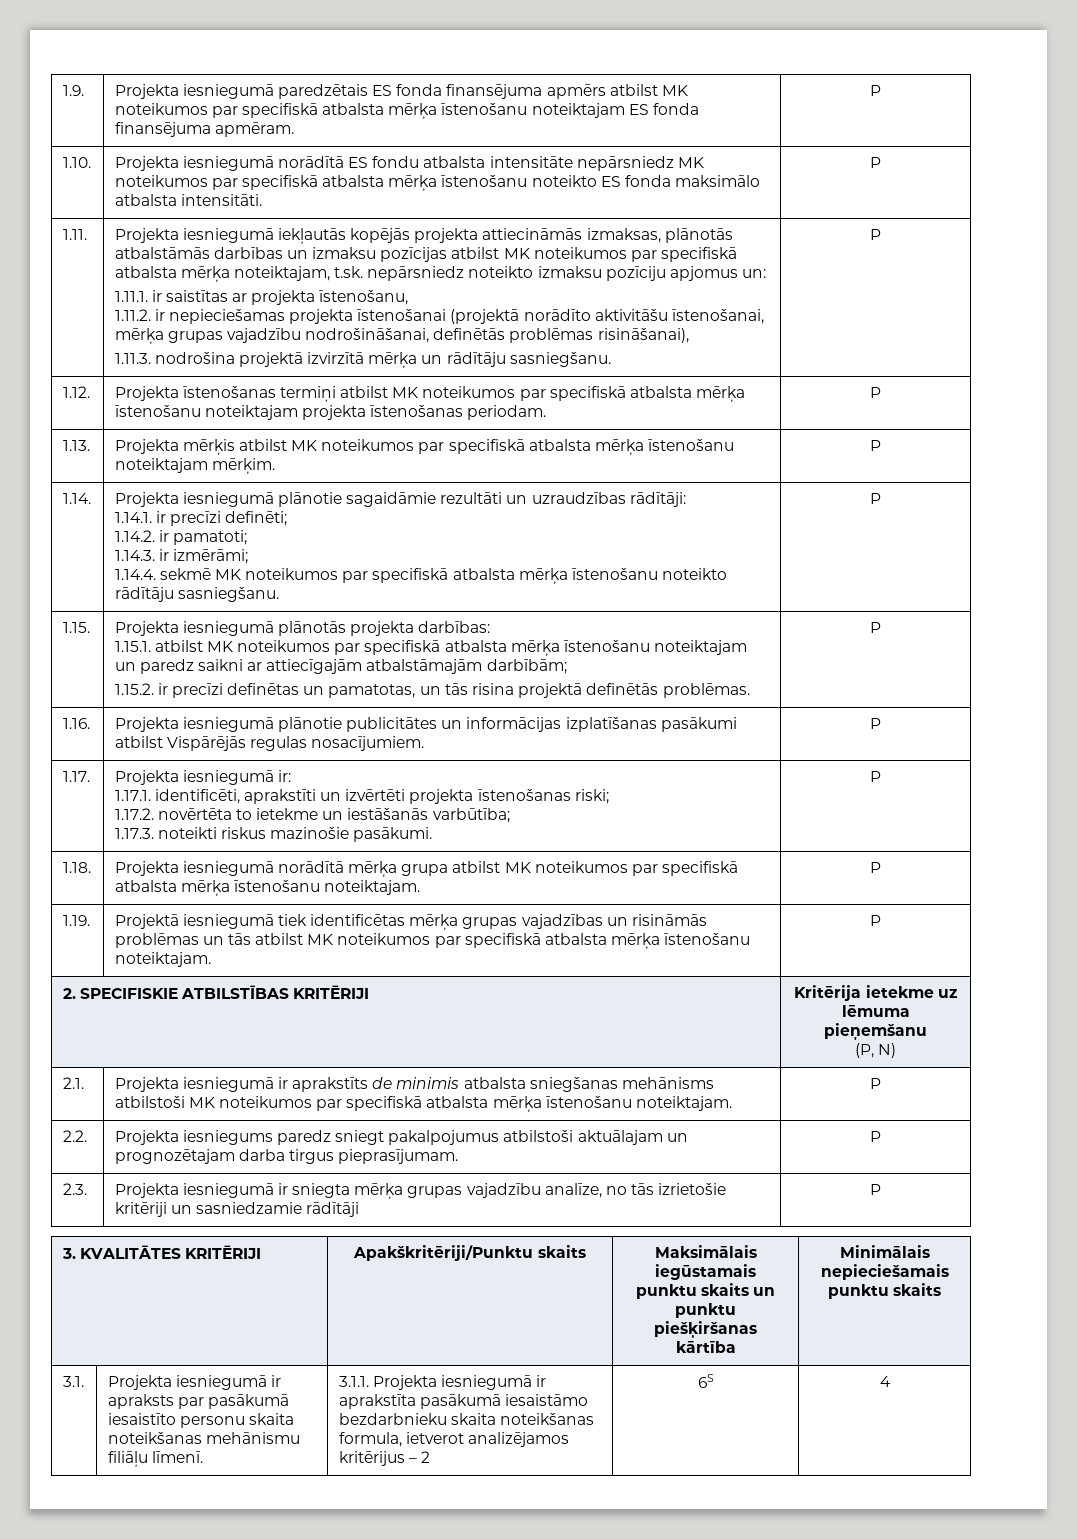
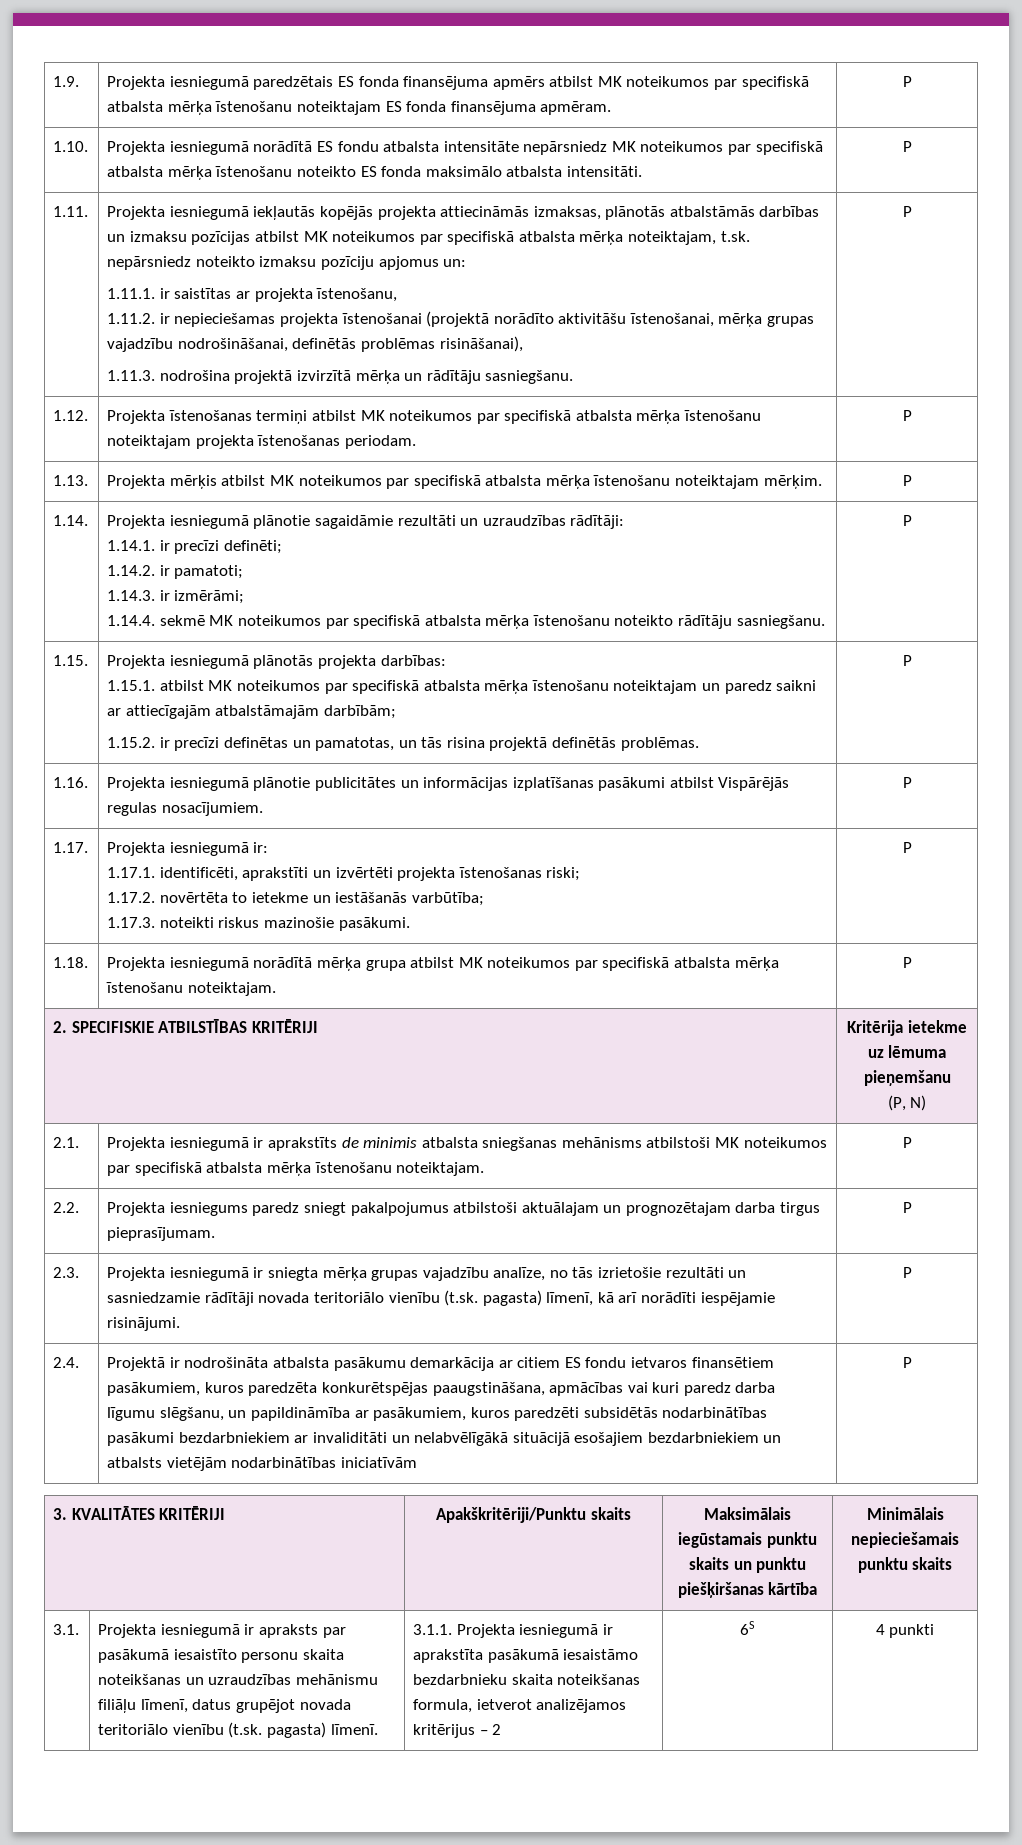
[62,915,90,926] [114,914,708,930] [114,933,751,949] [114,952,211,967] [870,915,881,926] // 1.19. | Projektā iesniegumā tiek identificētas mērķa grupas vajadzības un risināmās problēmas un tās atbilst MK noteikumos par specifiskā atbalsta mērķa īstenošanu noteiktajam. | P -> (912, 962) none
[114,1202,167,1217] kritēriji -> [665,1267,724,1278] rezultāti
(360, 1209) none -> [258,1290,775,1306] [107,1317,181,1331] [902,1267,912,1278] [53,1357,80,1368] [107,1357,774,1371] [107,1382,776,1396] [107,1407,768,1421] [107,1432,782,1446] [107,1457,417,1471] novada teritoriālo vienību (t.sk. pagasta) līmenī, kā arī norādīti iespējamie risinājumi. | P // 2.4. | Projektā ir nodrošināta atbalsta pasākumu demarkācija ar citiem ES fondu ietvaros finansētiem pasākumiem, kuros paredzēta konkurētspējas paaugstināšana, apmācības vai kuri paredz darba līgumu slēgšanu, un papildināmība ar pasākumiem, kuros paredzēti subsidētās nodarbinātības pasākumi bezdarbniekiem ar invaliditāti un nelabvēlīgākā situācijā esošajiem bezdarbniekiem un atbalsts vietējām nodarbinātības iniciatīvām
[205,1432,300,1444] [107,1451,148,1467] mehānismu filiāļu -> [185,1674,378,1685] [98,1699,351,1713] [98,1722,326,1738] un uzraudzības mehānismu filiāļu līmenī, datus grupējot novada teritoriālo vienību (t.sk. pagasta)
(891, 1381) none -> [889,1624,935,1638] punkti

